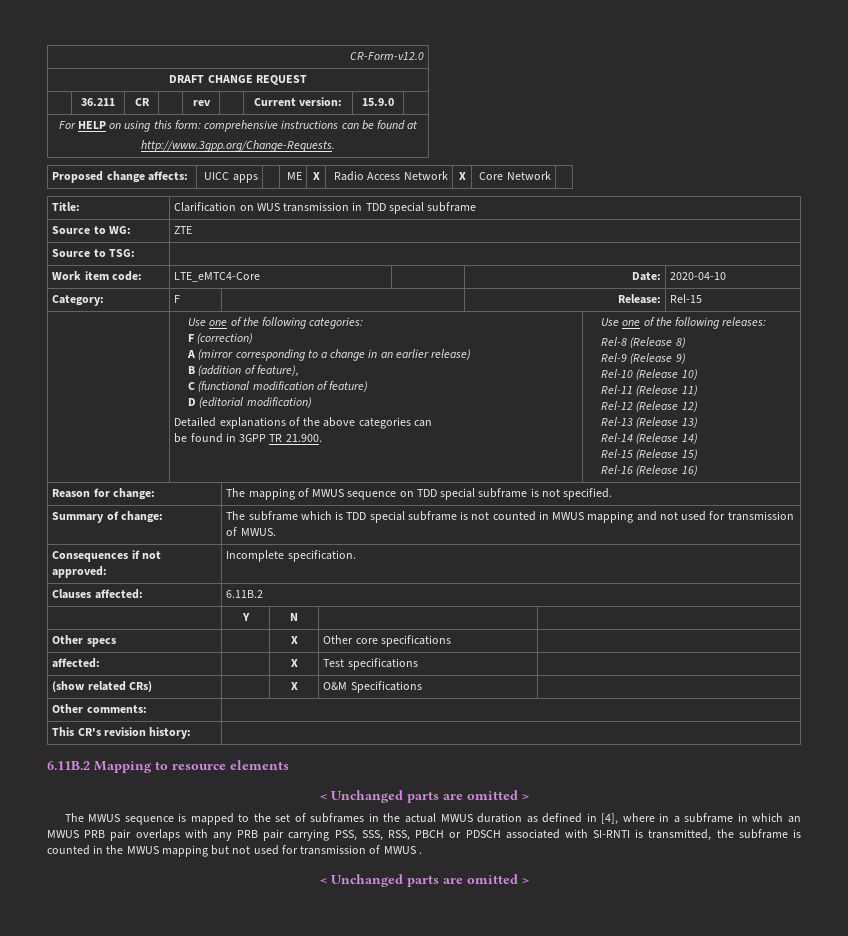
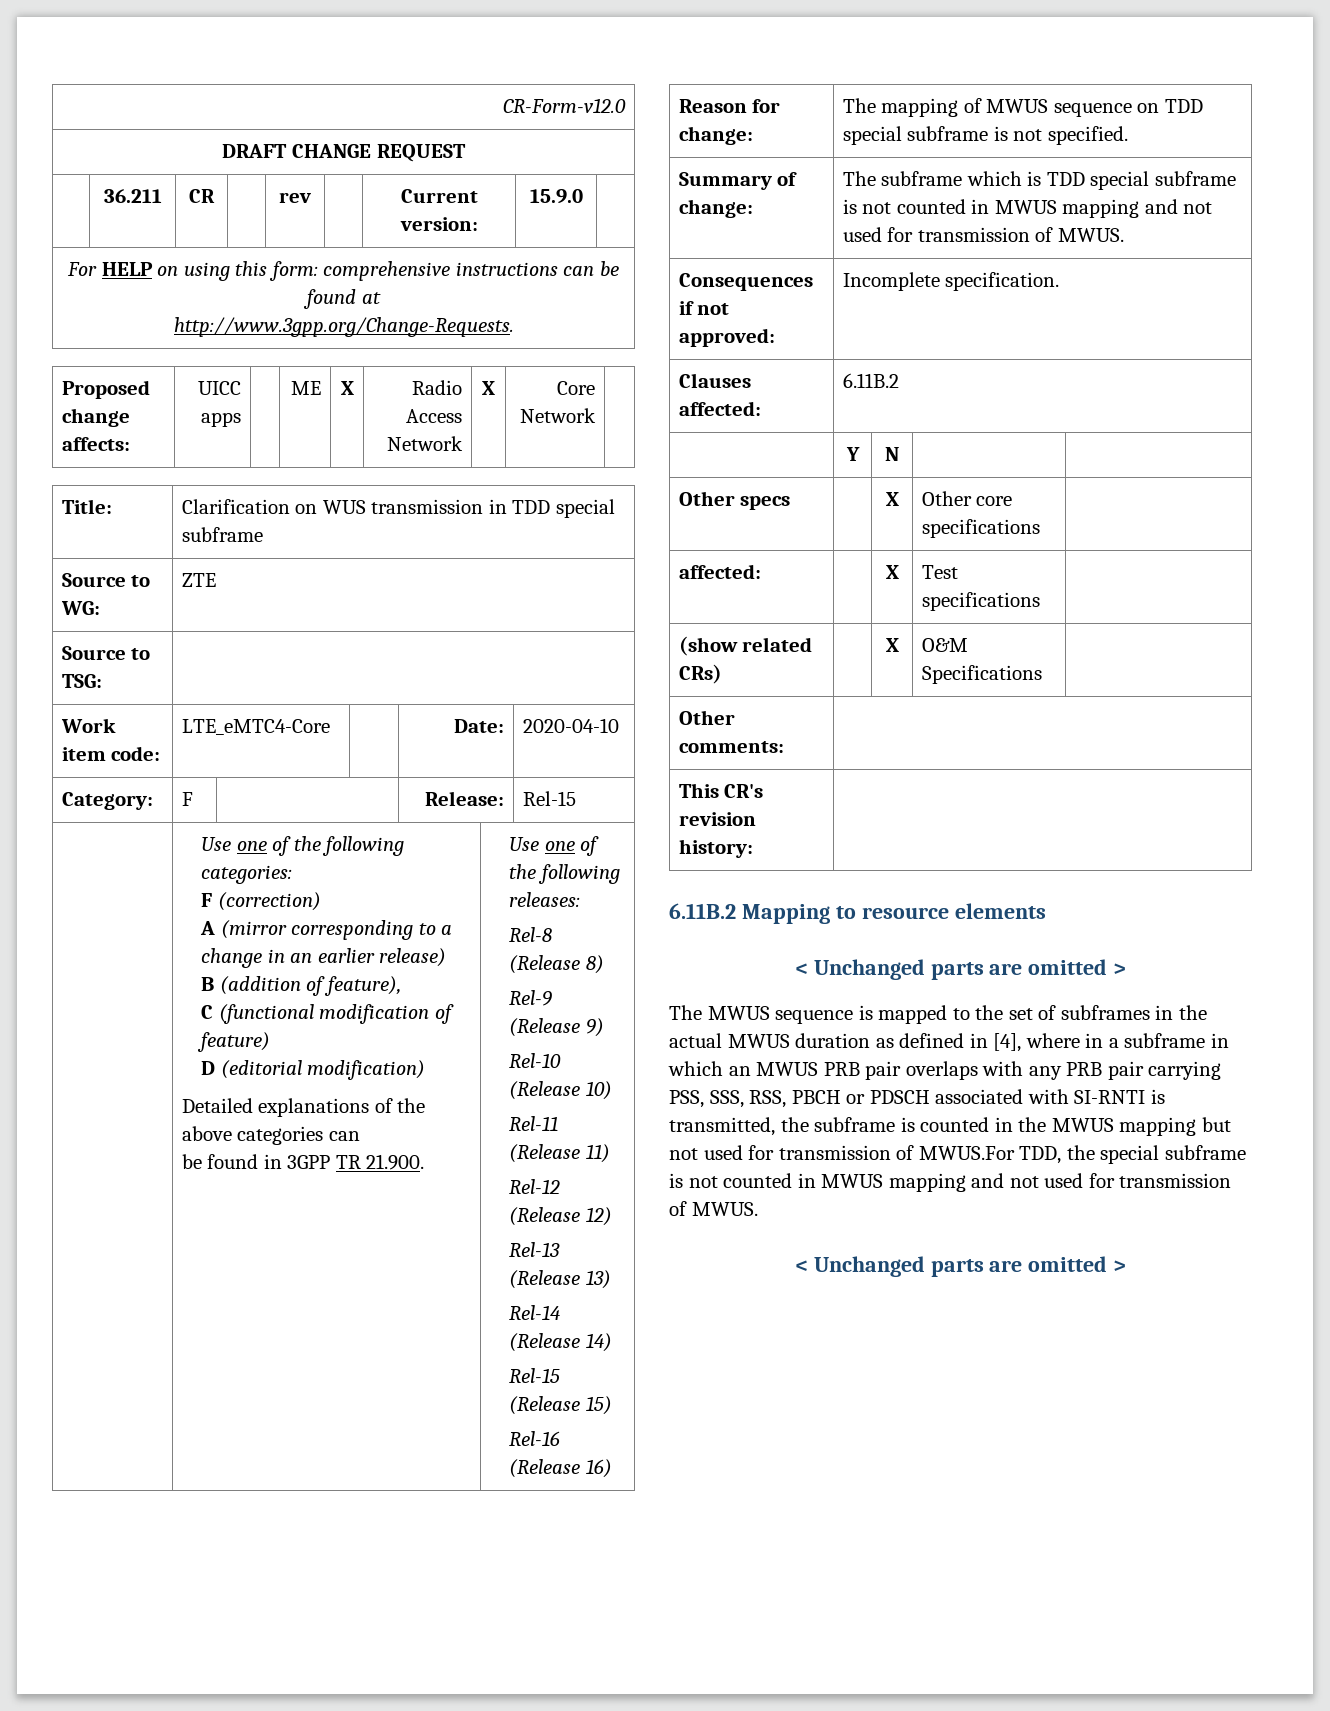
[383,846,422,854] MWUS . -> [918,1145,1246,1164] [669,1173,1232,1192] [669,1201,758,1216] MWUS.For TDD, the special subframe is not counted in MWUS mapping and not used for transmission of MWUS.

